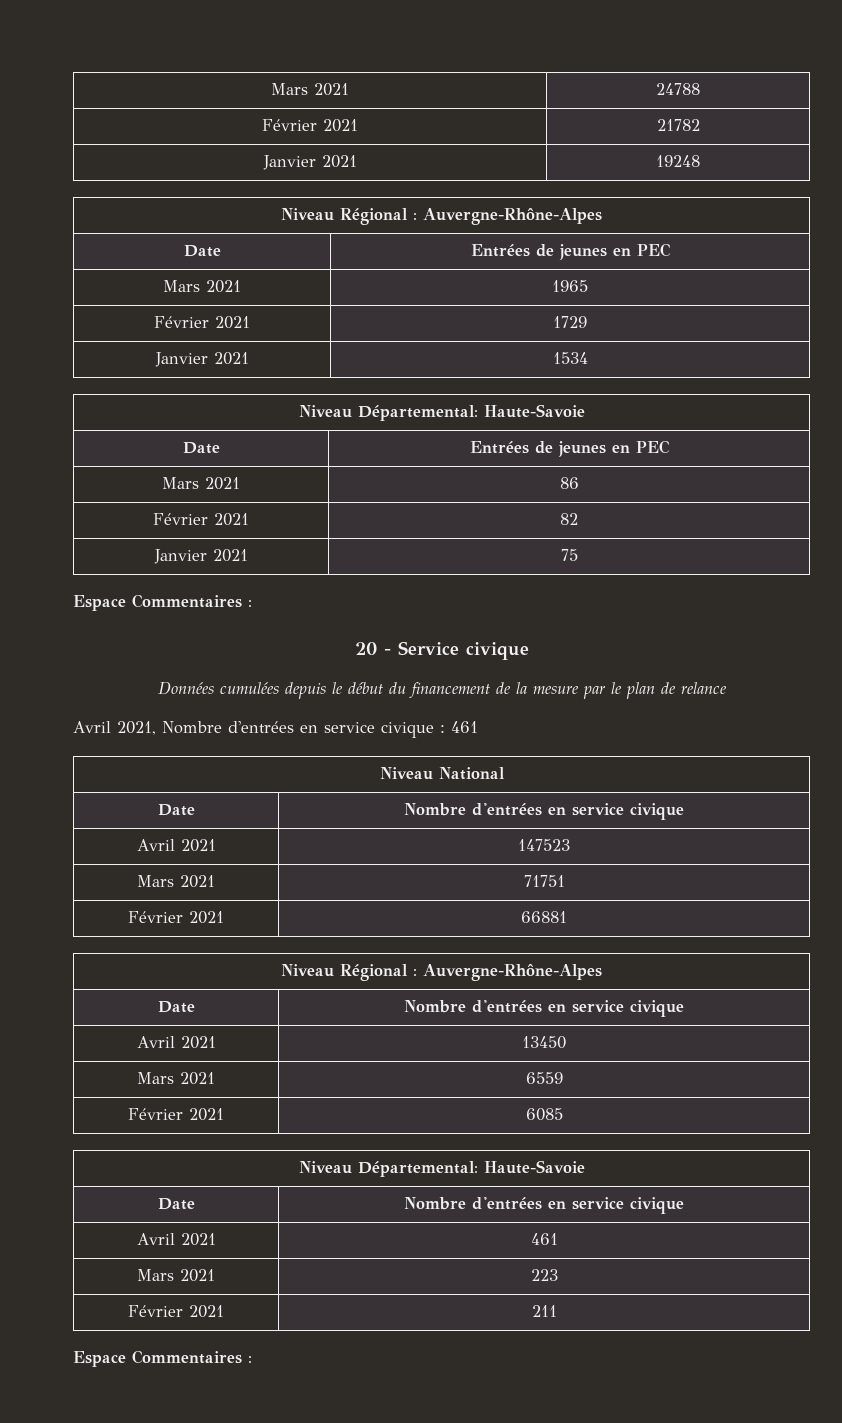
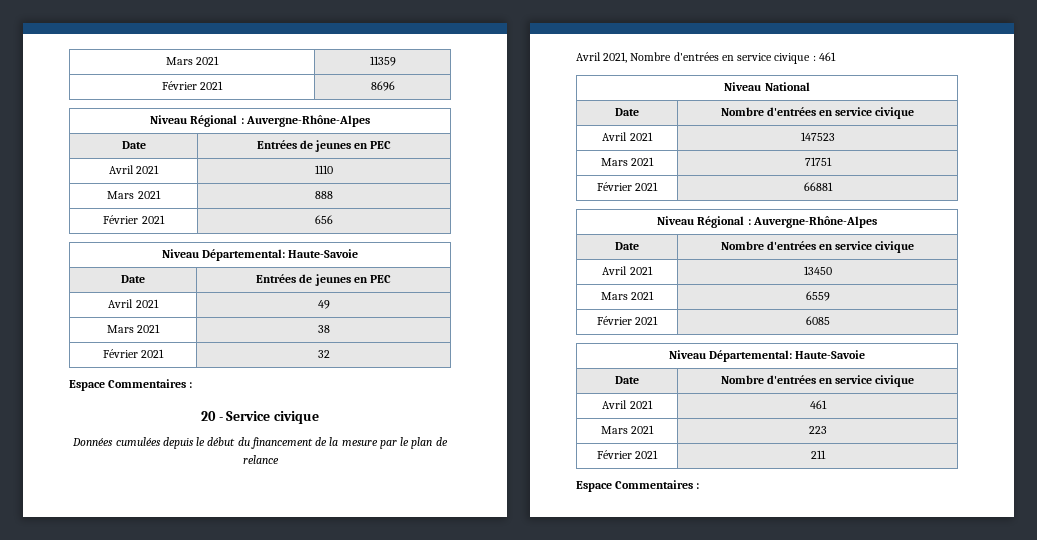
[271,83,349,96] [656,83,700,95] [262,119,358,132] [656,119,700,131] [262,155,357,170] [656,155,700,167] Mars 2021 | 24788 // Février 2021 | 21782 // Janvier 2021 | 19248 -> [165,56,220,65] [369,56,396,66] [161,81,224,90] [370,81,395,91] Mars 2021 | 11359 // Février 2021 | 8696
[163,280,241,293] [552,280,588,292] [154,316,250,329] [553,316,587,328] [154,352,249,367] [552,352,588,364] // Mars 2021 | 1965 // Février 2021 | 1729 // Janvier 2021 | 1534 -> [108,165,160,174] [315,165,333,174] [107,190,161,199] [315,191,333,199] [103,215,165,224] [315,215,333,224] // Avril 2021 | 1110 // Mars 2021 | 888 // Février 2021 | 656
[162,477,240,490] [559,477,579,489] [153,513,249,526] [560,513,578,525] [153,549,248,564] [560,549,578,561] // Mars 2021 | 86 // Février 2021 | 82 // Janvier 2021 | 75 -> [108,299,159,308] [317,300,330,309] [106,324,161,333] [317,325,330,333] [102,349,165,358] [317,350,330,358] // Avril 2021 | 49 // Mars 2021 | 38 // Février 2021 | 32

